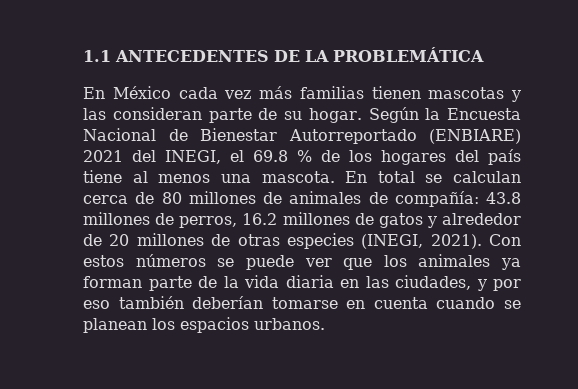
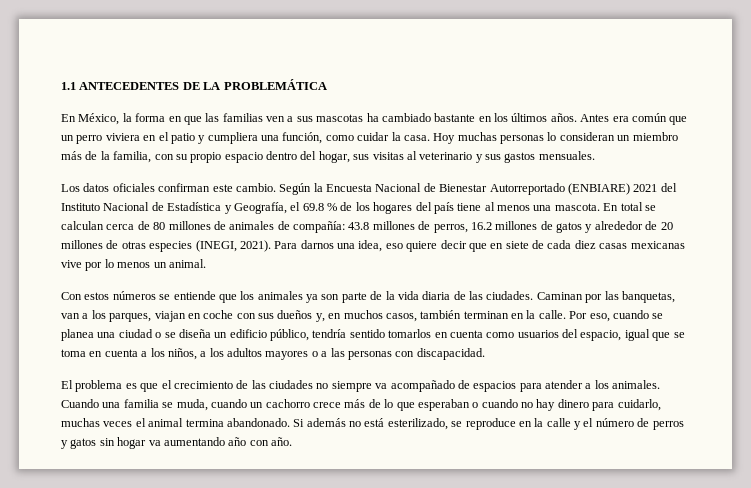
[112,86,521,102] [83,107,362,123] México cada vez más familias tienen mascotas y las consideran parte de su hogar. -> [78,113,688,125] [61,132,678,144] [61,151,595,163] [61,183,276,192] México, la forma en que las familias ven a sus mascotas ha cambiado bastante en los últimos años. Antes era común que un perro viviera en el patio y cumpliera una función, como cuidar la casa. Hoy muchas personas lo consideran un miembro más de la familia, con su propio espacio dentro del hogar, sus visitas al veterinario y sus gastos mensuales. // Los datos oficiales confirman este cambio.
[165,150,221,164] INEGI, -> [61,202,287,214] Instituto Nacional de Estadística y Geografía,
(482, 241) none -> [274,240,685,252] [61,259,206,271] Para darnos una idea, eso quiere decir que en siete de cada diez casas mexicanas vive por lo menos un animal. //
[245,255,332,270] puede ver -> [173,291,216,300] entiende
[83,276,142,288] forman -> [321,294,340,300] son
[340,275,521,291] [83,296,521,309] [83,317,325,333] en las ciudades, y por eso también deberían tomarse en cuenta cuando se planean los espacios urbanos. -> [453,291,675,303] [61,310,664,322] [61,329,685,341] [61,348,485,360] [61,380,661,392] [61,399,661,411] [61,418,684,430] [61,437,292,449] de las ciudades. Caminan por las banquetas, van a los parques, viajan en coche con sus dueños y, en muchos casos, también terminan en la calle. Por eso, cuando se planea una ciudad o se diseña un edificio público, tendría sentido tomarlos en cuenta como usuarios del espacio, igual que se toma en cuenta a los niños, a los adultos mayores o a las personas con discapacidad. // El problema es que el crecimiento de las ciudades no siempre va acompañado de espacios para atender a los animales. Cuando una familia se muda, cuando un cachorro crece más de lo que esperaban o cuando no hay dinero para cuidarlo, muchas veces el animal termina abandonado. Si además no está esterilizado, se reproduce en la calle y el número de perros y gatos sin hogar va aumentando año con año.

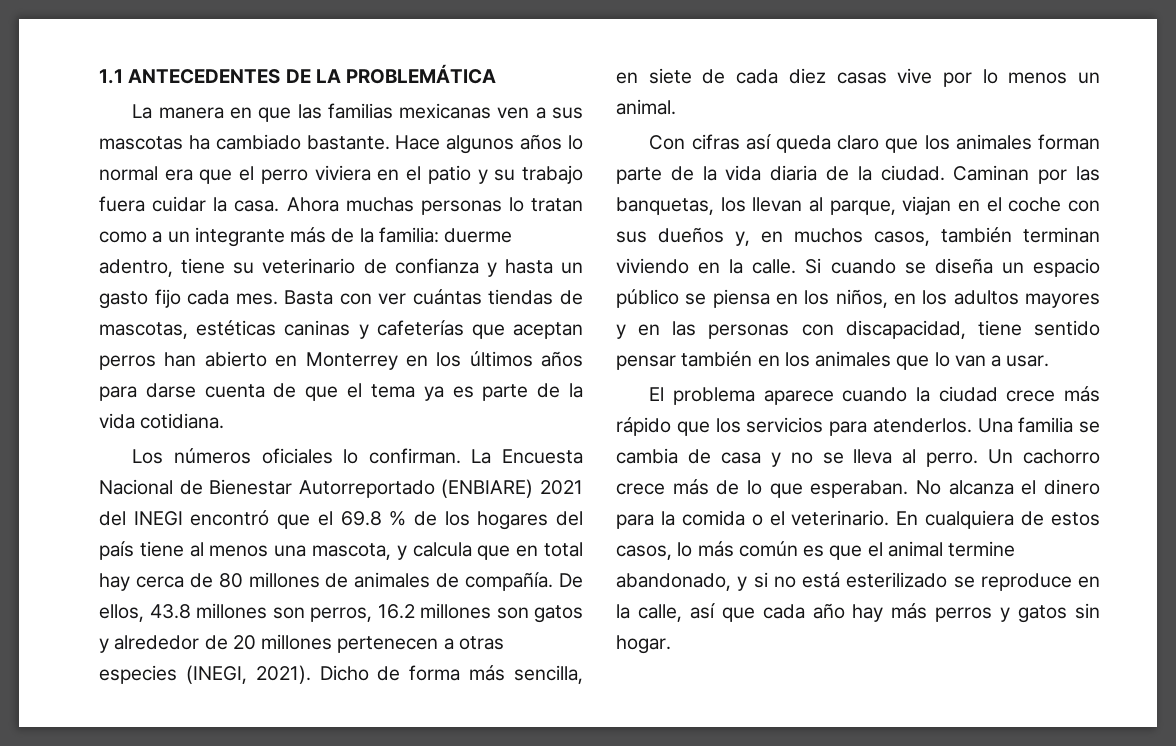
[61,113,166,125] En México, la forma -> [132,104,224,119] La manera
(263, 117) none -> [399,103,492,119] mexicanas
[434,113,688,125] [61,135,74,141] bastante en los últimos años. Antes era común que un -> [306,134,583,154] [99,166,255,184] bastante. Hace algunos años lo normal era que el
[207,132,354,144] cumpliera una función, como -> [494,165,584,184] [99,196,145,212] su trabajo fuera
[433,133,456,144] Hoy -> [286,197,339,212] Ahora
[559,132,678,141] [61,151,595,163] [61,183,323,195] consideran un miembro más de la familia, con su propio espacio dentro del hogar, sus visitas al veterinario y sus gastos mensuales. // Los datos oficiales confirman este cambio. Según la -> [531,198,583,212] [99,227,513,247] [99,258,583,277] [99,289,583,309] [99,320,583,339] [99,351,583,370] [99,383,583,401] [99,413,225,429] [132,448,492,464] tratan como a un integrante más de la familia: duerme adentro, tiene su veterinario de confianza y hasta un gasto fijo cada mes. Basta con ver cuántas tiendas de mascotas, estéticas caninas y cafeterías que aceptan perros han abierto en Monterrey en los últimos años para darse cuenta de que el tema ya es parte de la vida cotidiana. // Los números oficiales lo confirman. La
[61,202,287,214] Instituto Nacional de Estadística y Geografía, -> [133,510,311,529] INEGI encontró que
[554,202,656,211] [61,221,104,230] mascota. En total se calculan -> [312,542,583,560] [99,573,130,591] mascota, y calcula que en total hay
[293,221,345,233] compañía: -> [465,572,583,591] [99,604,144,622] compañía. De ellos,
[418,221,431,230] de -> [272,607,305,619] son
[540,221,553,230] de -> [496,607,529,619] son
[106,240,119,249] de -> [337,636,454,653] pertenecen a
[274,240,487,252] Para darnos una idea, eso quiere decir que -> [319,665,583,684] Dicho de forma más sencilla,
[630,241,685,249] mexicanas -> (887, 78) none
[84,291,216,300] estos números se entiende -> [691,134,880,153] cifras así queda claro
[306,294,340,303] ya son -> [1038,134,1100,150] forman
[469,291,534,300] las ciudades. -> [857,165,945,181] la ciudad.
[61,310,152,322] van a los parques, -> [720,197,896,215] los llevan al parque,
(201, 316) none -> [986,197,1002,212] el
(509, 315) none -> [616,258,689,274] viviendo
[569,310,664,322] [61,329,685,341] [61,349,148,357] Por eso, cuando se planea una ciudad o se diseña un edificio público, tendría sentido tomarlos en cuenta como usuarios del espacio, igual que se toma en cuenta a -> [805,258,1100,277] [616,289,798,308] Si cuando se diseña un espacio público se piensa en
[200,351,207,357] a -> [894,293,916,305] en
[311,351,328,357] o a -> [616,324,661,339] y en
[416,348,485,360] [61,380,661,392] [61,399,264,411] discapacidad. // El problema es que el crecimiento de las ciudades no siempre va acompañado de espacios para atender a los animales. Cuando una familia se muda, cuando un -> [845,320,1100,339] [616,351,1050,370] [649,386,1100,405] [616,417,1100,436] [616,448,1014,467] discapacidad, tiene sentido pensar también en los animales que lo van a usar. // El problema aparece cuando la ciudad crece más rápido que los servicios para atenderlos. Una familia se cambia de casa y no se lleva al perro. Un
[417,399,661,411] [61,418,346,427] esperaban o cuando no hay dinero para cuidarlo, muchas veces el animal termina abandonado. Si además -> [810,479,1100,498] [616,510,1100,529] [616,541,1016,560] [616,572,768,591] esperaban. No alcanza el dinero para la comida o el veterinario. En cualquiera de estos casos, lo más común es que el animal termine abandonado, y si
[387,418,448,430] esterilizado, -> [846,572,948,588] esterilizado
[546,418,684,430] [61,437,292,449] calle y el número de perros y gatos sin hogar va aumentando año con año. -> [637,603,1100,623] [616,635,671,654] calle, así que cada año hay más perros y gatos sin hogar.

